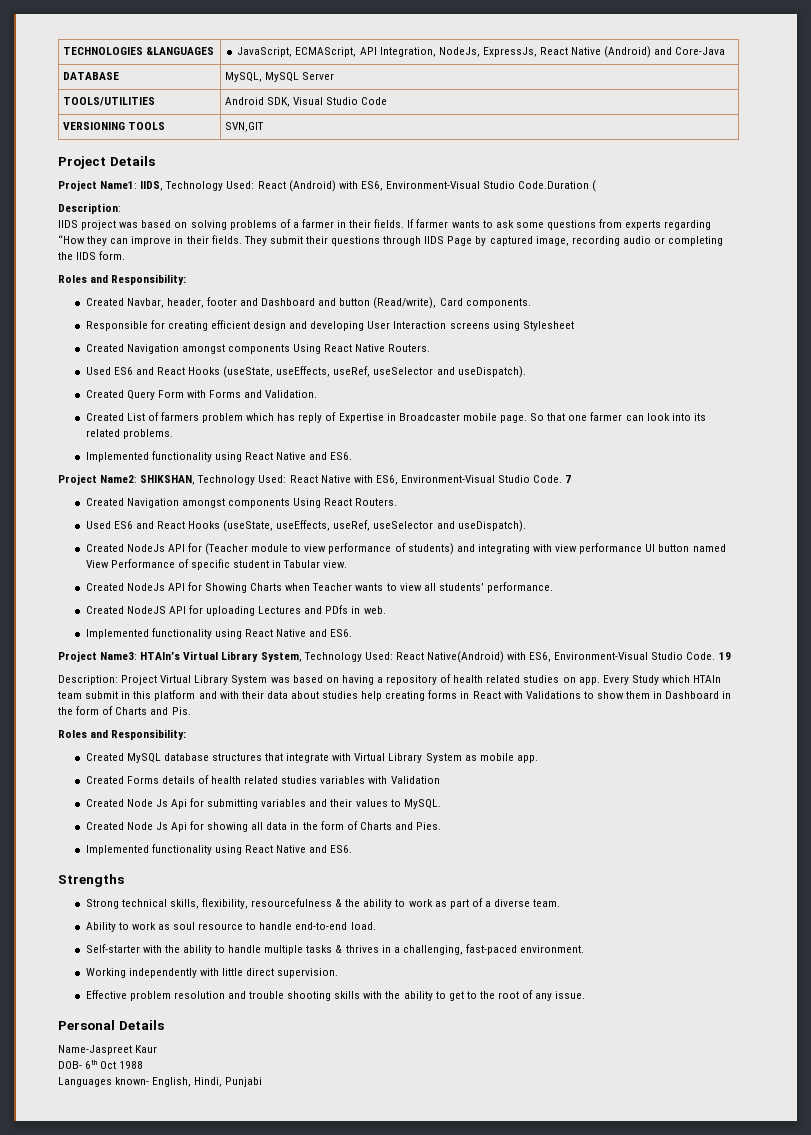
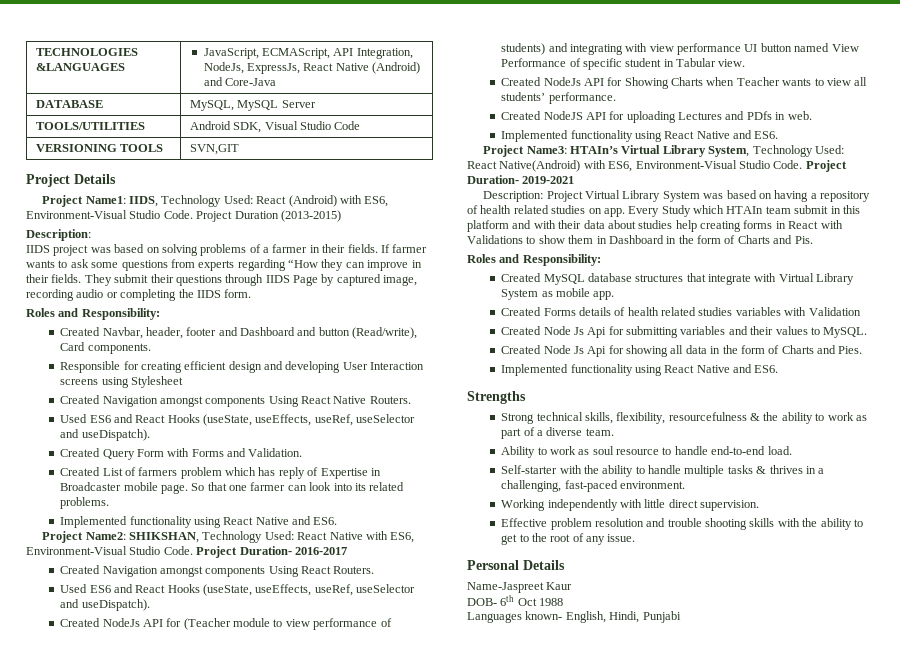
[518,180,597,192] Code.Duration ( -> [163,210,341,222] Code. Project Duration (2013-2015)
[565,475,572,483] 7 -> [196,546,347,558] Project Duration- 2016-2017
[718,652,731,660] 19 -> [805,160,847,172] [467,175,575,184] Project Duration- 2019-2021

